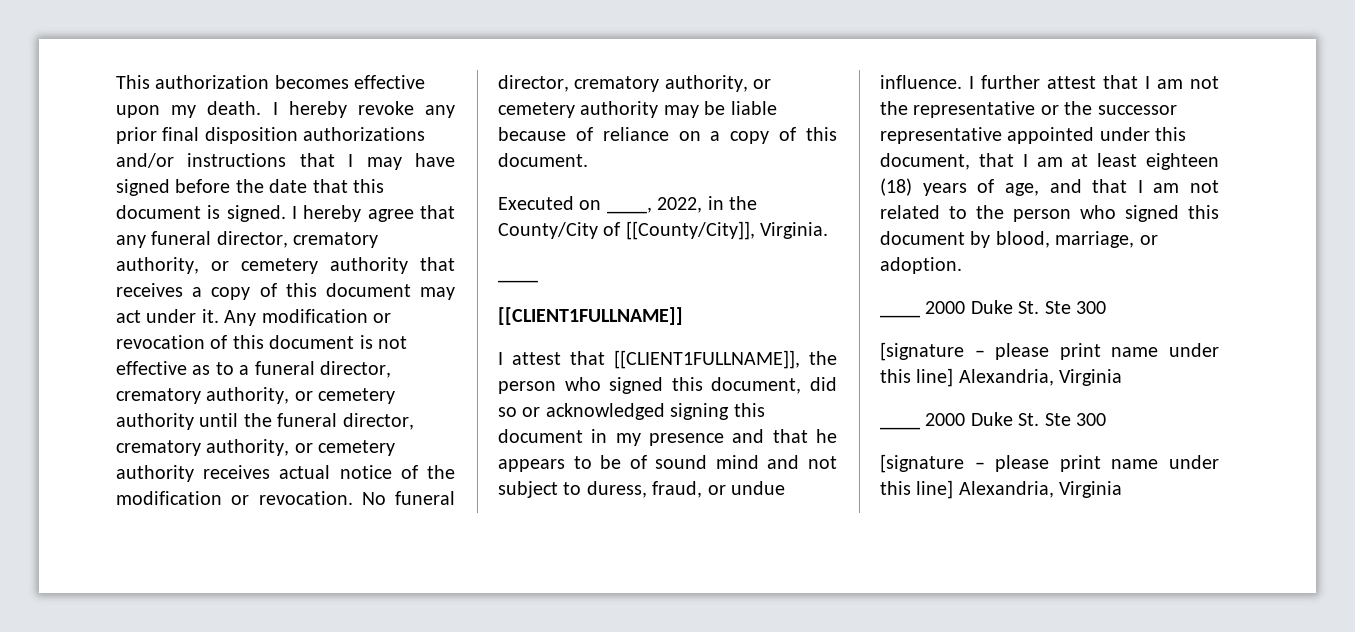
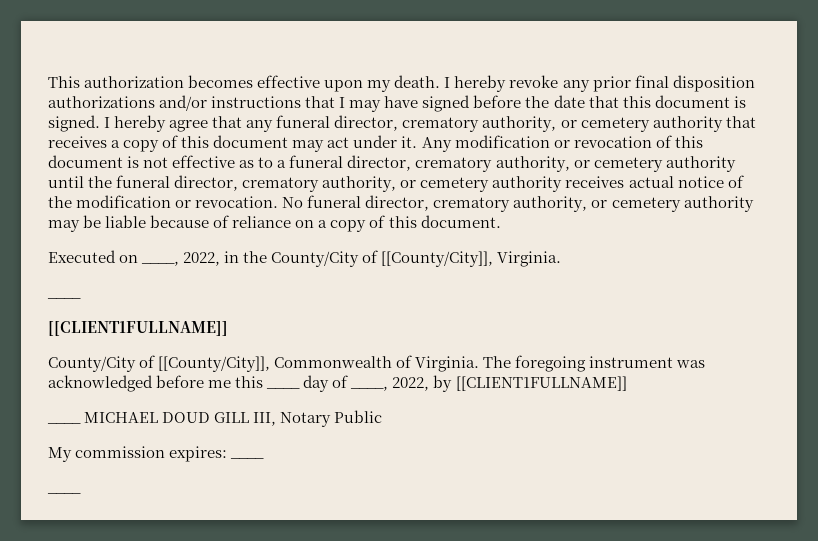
[498,350,837,369] [498,377,837,394] [498,403,765,420] [498,429,837,446] [498,455,837,472] [498,481,785,498] [880,75,1219,89] [880,101,1177,118] [880,127,1187,144] [880,153,1219,170] [880,178,1219,196] [880,205,1219,222] [880,231,1158,248] [880,257,962,274] [880,314,920,318] [925,300,1106,314] [880,342,1219,361] [880,368,1123,387] [880,426,920,430] [925,412,1106,426] [880,454,1219,473] [880,480,1123,499] I attest that [[CLIENT1FULLNAME]], the person who signed this document, did so or acknowledged signing this document in my presence and that he appears to be of sound mind and not subject to duress, fraud, or undue influence. I further attest that I am not the representative or the successor representative appointed under this document, that I am at least eighteen (18) years of age, and that I am not related to the person who signed this document by blood, marriage, or adoption. // ____ 2000 Duke St. Ste 300 // [signature – please print name under this line] Alexandria, Virginia // ____ 2000 Duke St. Ste 300 // [signature – please print name under this line] Alexandria, Virginia -> [48,355,706,372] [48,375,264,392] [266,375,627,392] [47,423,81,424] [84,410,383,427] [48,446,265,462] [47,493,81,494] County/City of [[County/City]], Commonwealth of Virginia. The foregoing instrument was acknowledged before me this ____ day of ____, 2022, by [[CLIENT1FULLNAME]] // ____ MICHAEL DOUD GILL III, Notary Public // My commission expires: ____ // ____

